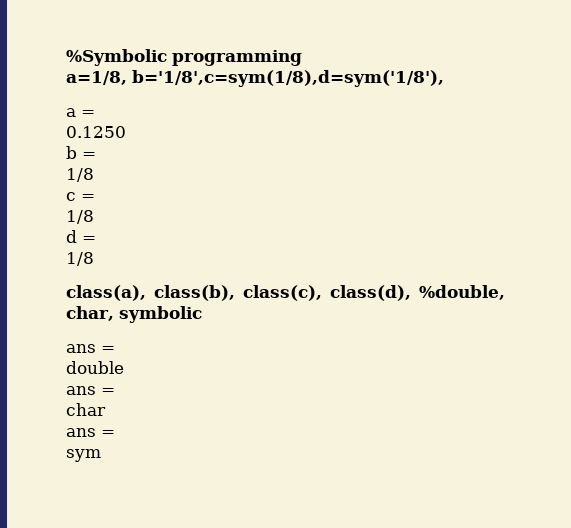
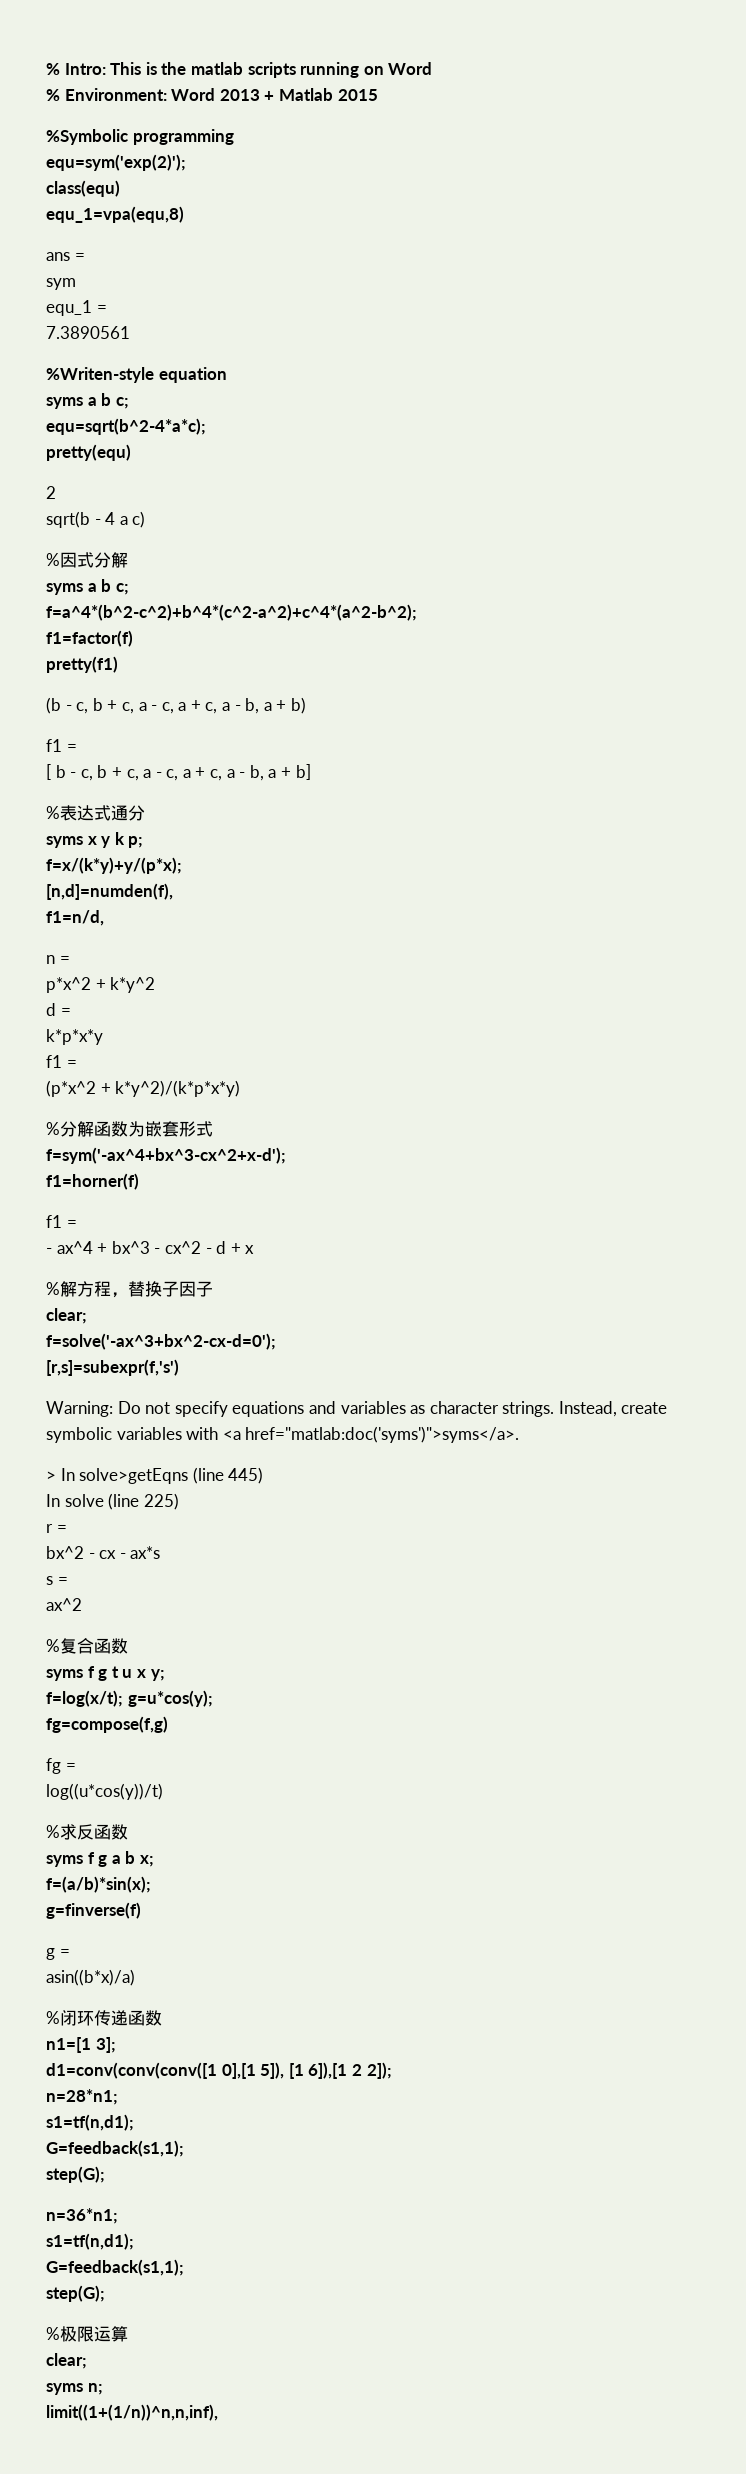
[66,49,302,66] [66,70,444,87] [66,108,95,117] [66,126,126,138] [66,146,96,159] [66,168,94,182] [66,192,95,201] [66,210,94,224] [66,230,96,243] [66,252,94,266] [66,285,505,301] [66,306,202,323] [66,344,115,353] [66,361,124,374] [66,386,115,395] [66,403,106,416] [66,428,115,437] [66,449,101,462] %Symbolic programming // a=1/8, b='1/8',c=sym(1/8),d=sym('1/8'), // a = // 0.1250 // b = // 1/8 // c = // 1/8 // d = // 1/8 // class(a), class(b), class(c), class(d), %double, char, symbolic // ans = // double // ans = // char // ans = // sym -> [46,62,433,78] [46,88,378,101] [46,129,234,145] [46,154,186,171] [46,180,120,197] [46,206,184,223] [46,252,85,261] [46,278,76,290] [46,300,107,316] [46,326,130,339] [46,367,227,383] [46,393,129,409] [46,418,206,435] [46,444,131,461] [46,486,56,499] [46,511,146,528] [46,552,128,568] [46,579,129,595] [46,604,417,621] [46,630,133,647] [46,656,118,673] [46,697,307,714] [46,739,77,752] [46,764,311,781] [46,805,145,821] [46,832,144,848] [46,857,182,874] [46,883,173,900] [46,910,104,926] [46,955,70,964] [46,977,156,993] [46,1003,71,1016] [46,1029,103,1045] [46,1055,77,1068] [46,1080,241,1097] [46,1121,213,1137] [46,1147,286,1164] [46,1173,139,1190] [46,1215,77,1228] [46,1241,255,1254] [46,1281,213,1298] [46,1308,87,1324] [46,1333,276,1350] [46,1359,179,1376] [46,1401,668,1417] [46,1426,520,1443] [46,1467,264,1484] [46,1493,179,1510] [46,1524,67,1533] [46,1546,161,1559] [46,1576,68,1585] [46,1598,82,1611] [46,1638,128,1654] [46,1666,165,1681] [46,1690,213,1707] [46,1716,168,1733] [46,1758,76,1774] [46,1783,163,1800] [46,1824,128,1840] [46,1851,154,1867] [46,1876,151,1893] [46,1902,141,1919] [46,1948,70,1960] [46,1969,135,1986] [46,2010,162,2026] [46,2037,116,2053] [46,2062,392,2079] [46,2089,118,2105] [46,2114,134,2131] [46,2140,184,2157] [46,2166,105,2183] [46,2208,118,2224] [46,2233,134,2250] [46,2259,184,2276] [46,2285,105,2302] [46,2326,128,2342] [46,2353,87,2369] [46,2383,103,2395] [46,2404,218,2421] % Intro: This is the matlab scripts running on Word // % Environment: Word 2013 + Matlab 2015 // %Symbolic programming // equ=sym('exp(2)'); // class(equ) // equ_1=vpa(equ,8) // ans = // sym // equ_1 = // 7.3890561 // %Writen-style equation // syms a b c; // equ=sqrt(b^2-4*a*c); // pretty(equ) // 2 // sqrt(b - 4 a c) // %因式分解 // syms a b c; // f=a^4*(b^2-c^2)+b^4*(c^2-a^2)+c^4*(a^2-b^2); // f1=factor(f) // pretty(f1) // (b - c, b + c, a - c, a + c, a - b, a + b) // f1 = // [ b - c, b + c, a - c, a + c, a - b, a + b] // %表达式通分 // syms x y k p; // f=x/(k*y)+y/(p*x); // [n,d]=numden(f), // f1=n/d, // n = // p*x^2 + k*y^2 // d = // k*p*x*y // f1 = // (p*x^2 + k*y^2)/(k*p*x*y) // %分解函数为嵌套形式 // f=sym('-ax^4+bx^3-cx^2+x-d'); // f1=horner(f) // f1 = // - ax^4 + bx^3 - cx^2 - d + x // %解方程，替换子因子 // clear; // f=solve('-ax^3+bx^2-cx-d=0'); // [r,s]=subexpr(f,'s') // Warning: Do not specify equations and variables as character strings. Instead, create symbolic variables with <a href="matlab:doc('syms')">syms</a>. // > In solve>getEqns (line 445) // In solve (line 225) // r = // bx^2 - cx - ax*s // s = // ax^2 // %复合函数 // syms f g t u x y; // f=log(x/t); g=u*cos(y); // fg=compose(f,g) // fg = // log((u*cos(y))/t) // %求反函数 // syms f g a b x; // f=(a/b)*sin(x); // g=finverse(f) // g = // asin((b*x)/a) // %闭环传递函数 // n1=[1 3]; // d1=conv(conv(conv([1 0],[1 5]), [1 6]),[1 2 2]); // n=28*n1; // s1=tf(n,d1); // G=feedback(s1,1); // step(G); // n=36*n1; // s1=tf(n,d1); // G=feedback(s1,1); // step(G); // %极限运算 // clear; // syms n; // limit((1+(1/n))^n,n,inf),

